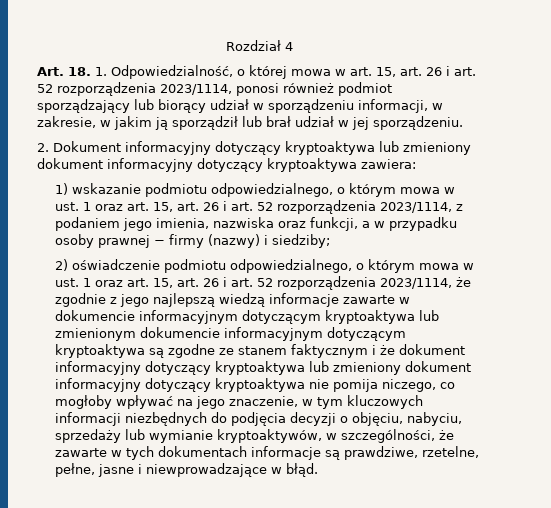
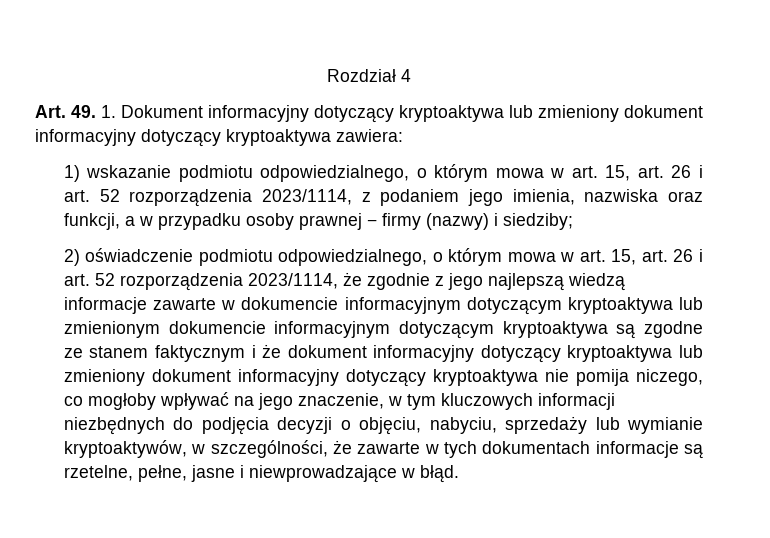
[68,65,476,79] [37,82,392,96] [37,99,443,113] [37,116,463,130] [37,143,49,152] 18. 1. Odpowiedzialność, o której mowa w art. 15, art. 26 i art. 52 rozporządzenia 2023/1114, ponosi również podmiot sporządzający lub biorący udział w sporządzeniu informacji, w zakresie, w jakim ją sporządził lub brał udział w jej sporządzeniu. // 2. -> [71,105,116,118] 49. 1.
[54,202,123,211] ust. 1 oraz -> (565, 173) none
[54,278,123,287] ust. 1 oraz -> (575, 257) none
[343,446,418,460] prawdziwe, -> (703, 451) none

